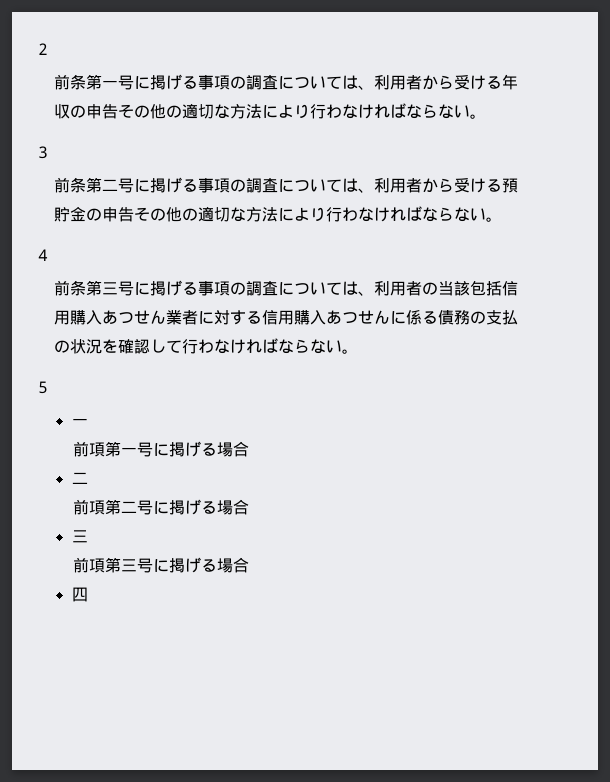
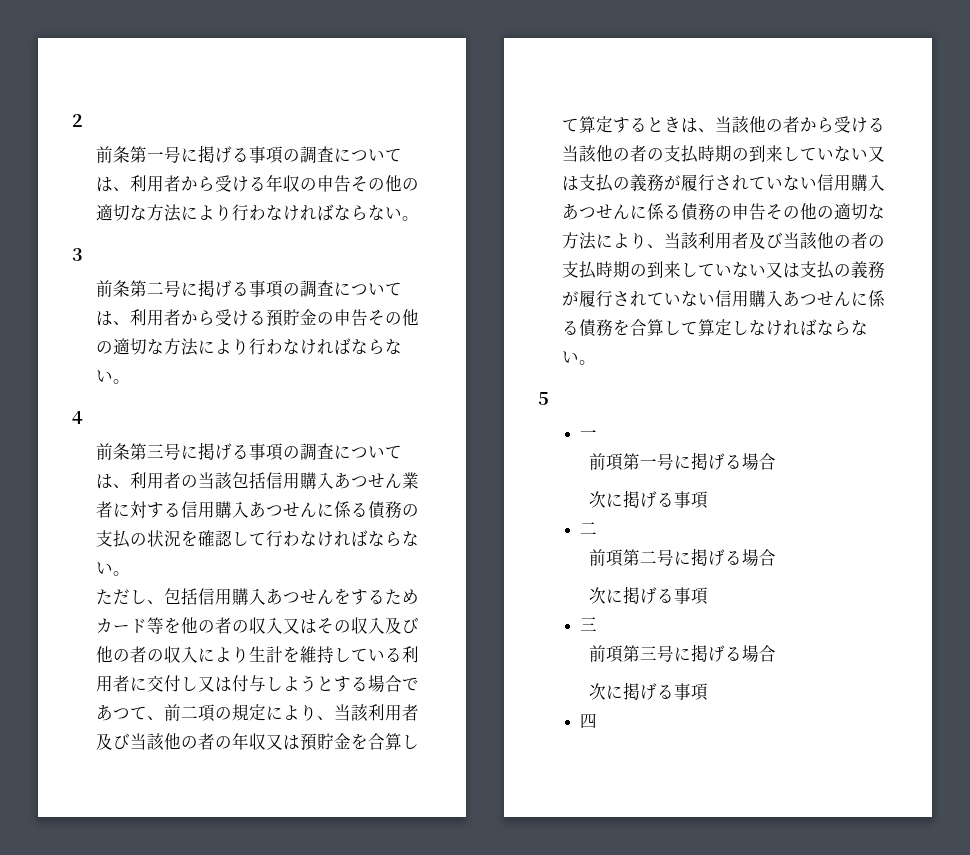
(359, 351) none -> [95,588,419,606] [95,617,419,634] [95,646,419,663] [95,675,419,692] [95,704,419,722] [95,732,419,751] [561,116,885,134] [561,145,885,163] [561,174,885,192] [561,203,885,221] [561,232,885,250] [561,261,885,279] [561,290,885,308] [561,319,868,337] [561,351,596,365] // ただし、包括信用購入あつせんをするためカード等を他の者の収入又はその収入及び他の者の収入により生計を維持している利用者に交付し又は付与しようとする場合であつて、前二項の規定により、当該利用者及び当該他の者の年収又は預貯金を合算して算定するときは、当該他の者から受ける当該他の者の支払時期の到来していない又は支払の義務が履行されていない信用購入あつせんに係る債務の申告その他の適切な方法により、当該利用者及び当該他の者の支払時期の到来していない又は支払の義務が履行されていない信用購入あつせんに係る債務を合算して算定しなければならない。
(250, 449) none -> [588,490,708,509] // 次に掲げる事項
(250, 507) none -> [588,586,708,605] // 次に掲げる事項
(250, 565) none -> [588,682,708,701] // 次に掲げる事項

